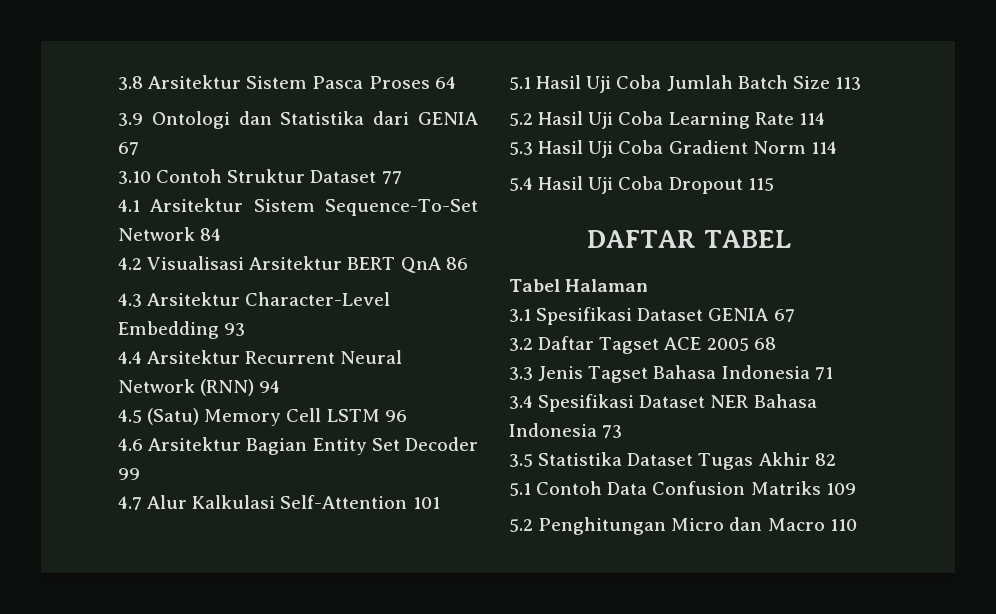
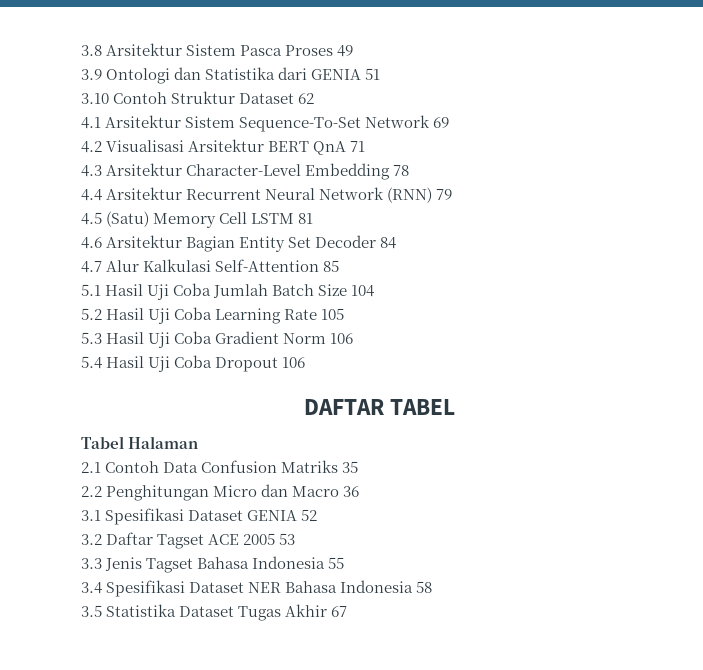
[434,76,456,89] 64 -> [337,45,354,57] 49
[118,142,139,155] 67 -> [365,68,381,80] 51
[381,171,402,184] 77 -> [298,93,315,104] 62
[200,228,222,241] 84 -> [433,117,450,128] 69
[445,257,468,270] 86 -> [350,141,366,152] 71
[224,323,246,336] 93 -> [393,165,410,176] 78
[259,380,281,393] 94 -> [436,189,453,200] 79
[384,410,407,422] 96 -> [298,213,314,224] 81
[118,468,140,480] 99 -> [380,237,397,249] 84
[412,497,440,509] 101 -> [323,260,340,272] 85
[834,77,861,90] 113 -> [351,285,375,297] 104
[798,112,825,125] 114 -> [321,308,345,320] 105
[810,141,837,154] 114 -> [330,333,354,344] 106
[747,178,774,191] 115 -> [282,357,306,368] 106
(649, 285) none -> [81,460,359,473] [81,484,360,501] // 2.1 Contoh Data Confusion Matriks 35 // 2.2 Penghitungan Micro dan Macro 36
[773,309,795,322] 67 -> [301,509,318,521] 52
[753,337,776,350] 68 -> [279,533,296,545] 53
[814,367,833,380] 71 -> [328,557,345,569] 55
[602,425,623,438] 73 -> [416,581,433,593] 58
[814,453,836,466] [509,481,856,496] [509,517,857,535] 82 // 5.1 Contoh Data Confusion Matriks 109 // 5.2 Penghitungan Micro dan Macro 110 -> [331,606,348,617] 67

